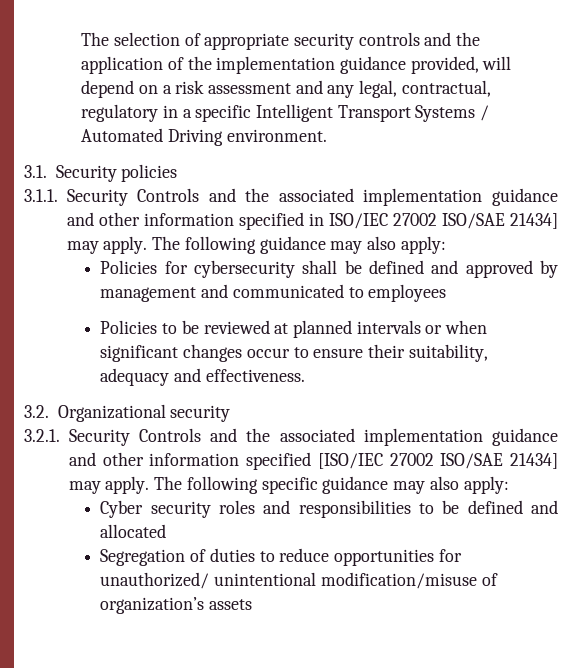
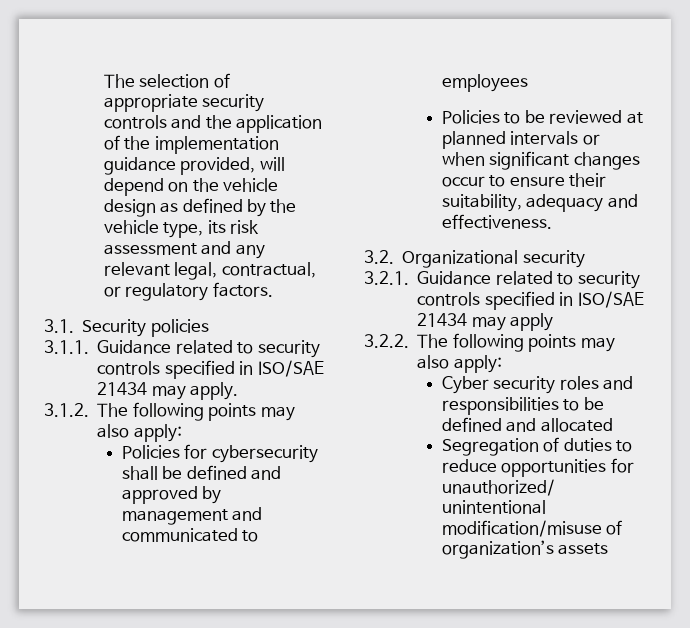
[162,85,172,94] a -> [192,178,279,192] [103,198,297,217] [103,220,226,238] the vehicle design as defined by the vehicle type, its
(355, 91) none -> [103,262,170,276] relevant
[81,104,490,122] [81,128,327,146] [24,164,178,182] [24,188,559,206] [66,212,558,230] [66,236,326,254] regulatory in a specific Intelligent Transport Systems / Automated Driving environment. // 3.1. Security policies // 3.1.1. Security Controls and the associated implementation guidance and other information specified in ISO/IEC 27002 ISO/SAE 21434] may apply. The following guidance -> [103,282,273,301] [44,319,209,337] [44,340,320,358] [97,360,324,379] [97,382,239,400] [44,402,257,421] or regulatory factors. // 3.1. Security policies // 3.1.1. Guidance related to security controls specified in ISO/SAE 21434 may apply. // 3.1.2. The following points
[68,428,558,446] [68,452,558,470] [68,476,389,494] Security Controls and the associated implementation guidance and other information specified [ISO/IEC 27002 ISO/SAE 21434] may apply. The following specific guidance -> [417,271,640,289] [417,291,644,310] [417,313,554,331] [364,333,577,352] Guidance related to security controls specified in ISO/SAE 21434 may apply // 3.2.2. The following points

